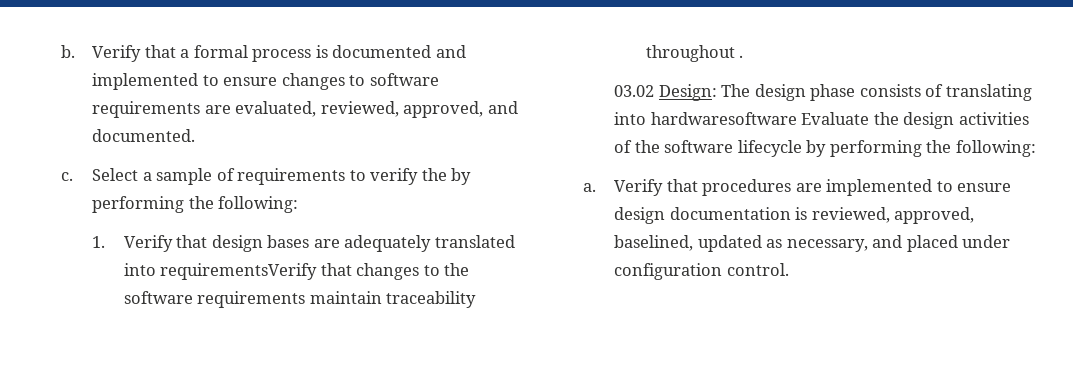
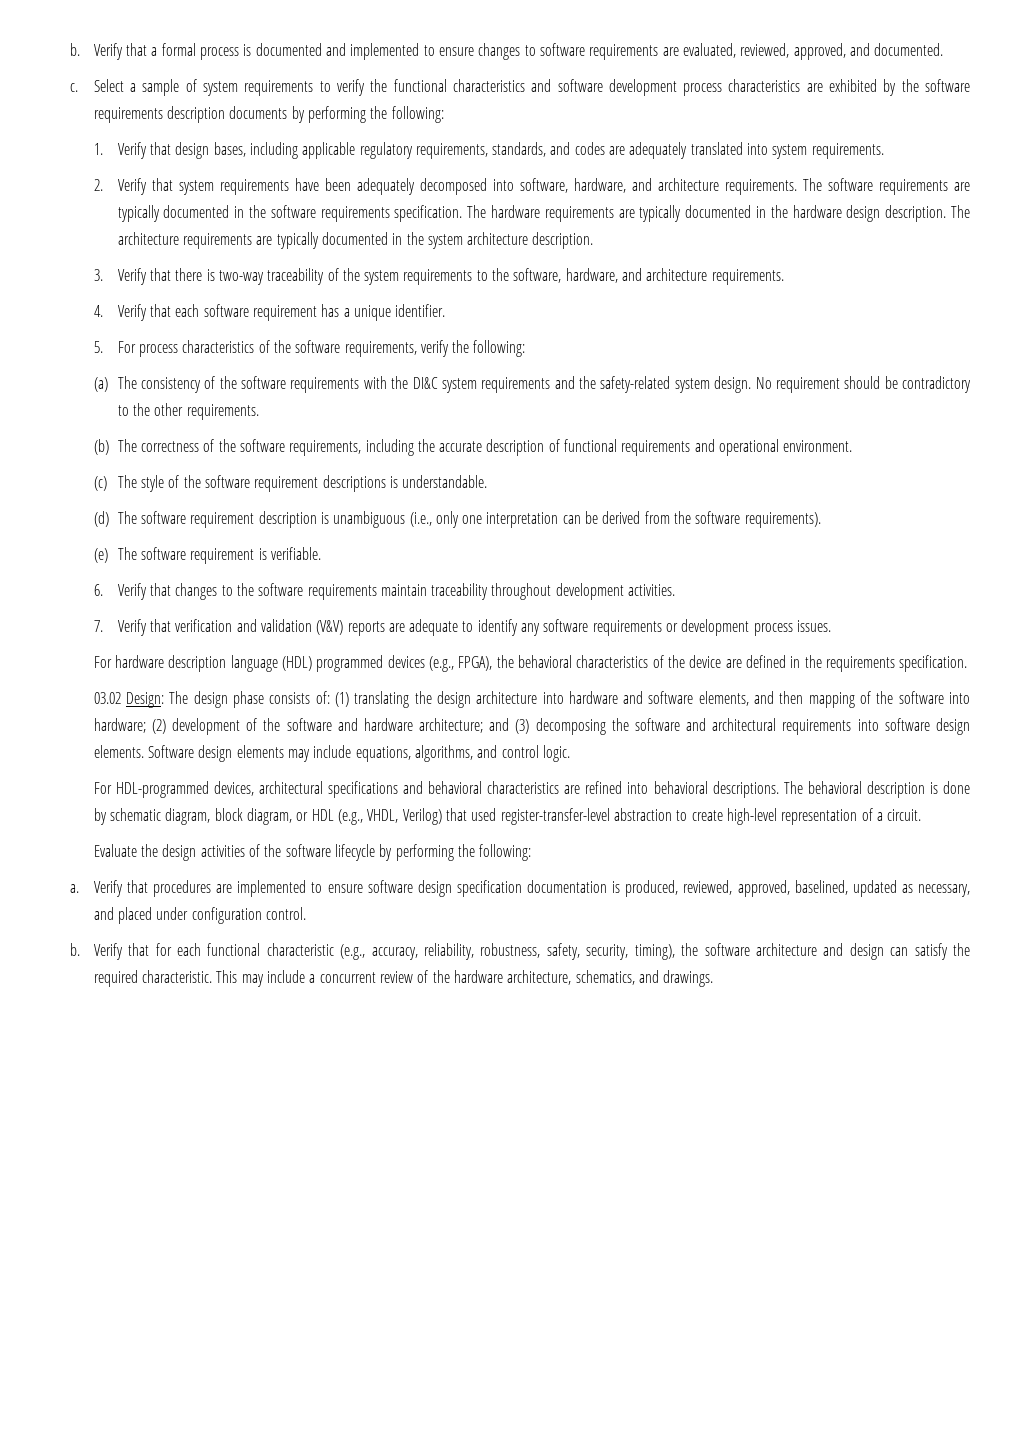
(235, 174) none -> [202,81,238,96] system
(447, 174) none -> [393,79,971,96] [93,106,288,123] functional characteristics and software development process characteristics are exhibited by the software requirements description documents
[267,235,515,252] [124,263,318,280] bases are adequately translated into requirementsVerify -> [213,142,884,159] [93,178,971,195] [117,205,971,222] [117,232,594,249] [93,268,784,285] [93,304,446,321] [93,340,526,357] [93,376,972,393] [117,403,259,420] [93,439,853,456] [93,475,488,492] [93,511,821,528] [93,547,321,564] [93,583,147,600] bases, including applicable regulatory requirements, standards, and codes are adequately translated into system requirements. // 2. Verify that system requirements have been adequately decomposed into software, hardware, and architecture requirements. The software requirements are typically documented in the software requirements specification. The hardware requirements are typically documented in the hardware design description. The architecture requirements are typically documented in the system architecture description. // 3. Verify that there is two-way traceability of the system requirements to the software, hardware, and architecture requirements. // 4. Verify that each software requirement has a unique identifier. // 5. For process characteristics of the software requirements, verify the following: // (a) The consistency of the software requirements with the DI&C system requirements and the safety-related system design. No requirement should be contradictory to the other requirements. // (b) The correctness of the software requirements, including the accurate description of functional requirements and operational environment. // (c) The style of the software requirement descriptions is understandable. // (d) The software requirement description is unambiguous (i.e., only one interpretation can be derived from the software requirements). // (e) The software requirement is verifiable. // 6. Verify
[739,55,744,58] . -> [555,583,676,600] [93,619,832,636] [93,655,968,672] development activities. // 7. Verify that verification and validation (V&V) reports are adequate to identify any software requirements or development process issues. // For hardware description language (HDL) programmed devices (e.g., FPGA), the behavioral characteristics of the device are defined in the requirements specification.
[925,84,1032,101] [614,112,797,125] of translating into hardwaresoftware -> [315,691,970,708] [93,718,971,735] [93,745,570,762] [93,781,971,798] [93,808,922,825] of: (1) translating the design architecture into hardware and software elements, and then mapping of the software into hardware; (2) development of the software and hardware architecture; and (3) decomposing the software and architectural requirements into software design elements. Software design elements may include equations, algorithms, and control logic. // For HDL-programmed devices, architectural specifications and behavioral characteristics are refined into behavioral descriptions. The behavioral description is done by schematic diagram, block diagram, or HDL (e.g., VHDL, Verilog) that used register-transfer-level abstraction to create high-level representation of a circuit. //
[614,207,666,224] design -> [367,880,522,897] software design specification
(808, 213) none -> [625,880,679,897] produced,
(789, 269) none -> [69,943,970,960] [93,970,714,987] // b. Verify that for each functional characteristic (e.g., accuracy, reliability, robustness, safety, security, timing), the software architecture and design can satisfy the required characteristic. This may include a concurrent review of the hardware architecture, schematics, and drawings.

